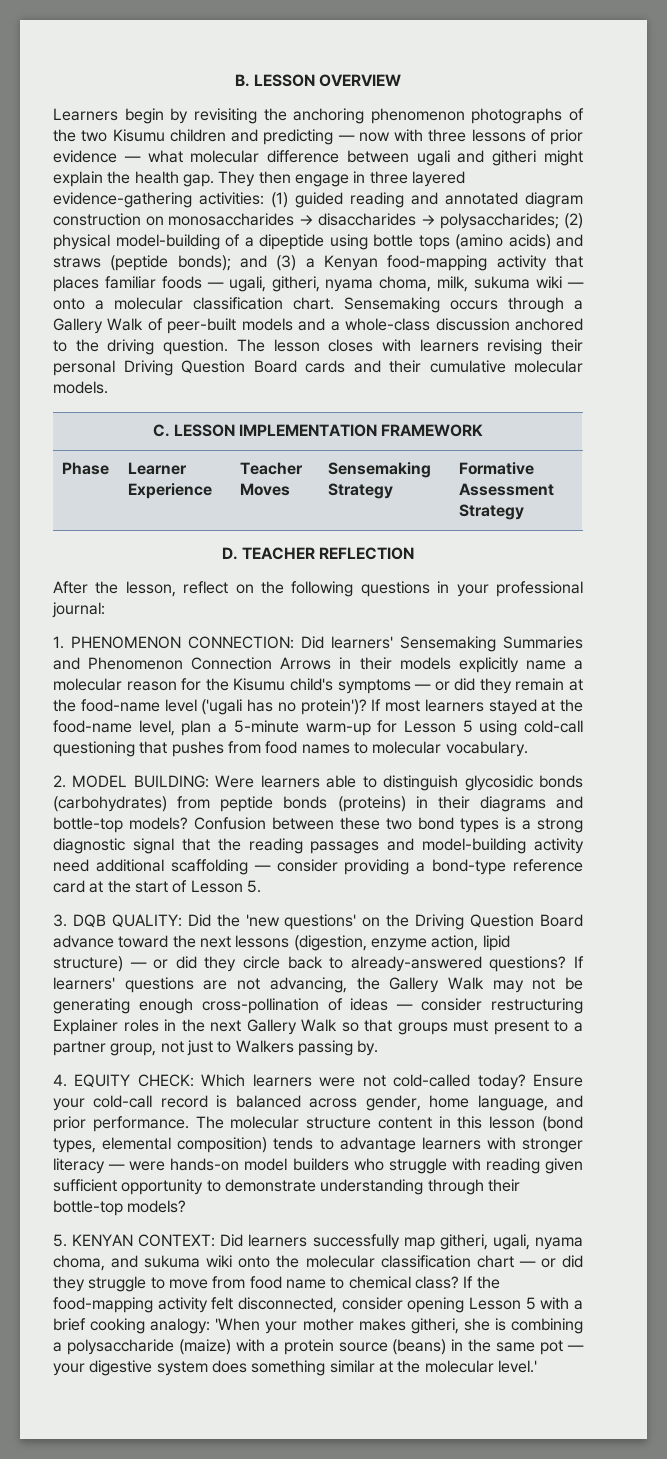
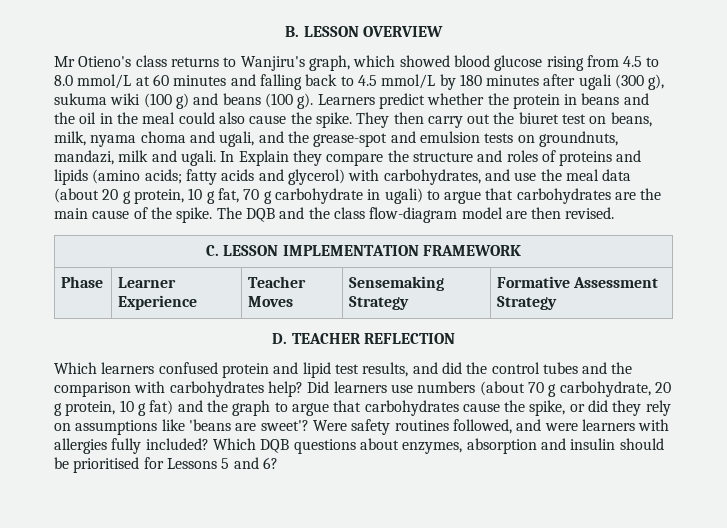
[53,108,584,124] [53,129,583,145] [53,150,583,166] [53,171,465,187] [53,192,583,208] [53,213,583,229] [53,234,583,250] [53,255,583,271] [53,276,585,292] [53,297,583,313] [53,318,583,334] [53,339,583,355] [53,360,583,376] [53,381,108,394] Learners begin by revisiting the anchoring phenomenon photographs of the two Kisumu children and predicting — now with three lessons of prior evidence — what molecular difference between ugali and githeri might explain the health gap. They then engage in three layered evidence-gathering activities: (1) guided reading and annotated diagram construction on monosaccharides → disaccharides → polysaccharides; (2) physical model-building of a dipeptide using bottle tops (amino acids) and straws (peptide bonds); and (3) a Kenyan food-mapping activity that places familiar foods — ugali, githeri, nyama choma, milk, sukuma wiki — onto a molecular classification chart. Sensemaking occurs through a Gallery Walk of peer-built models and a whole-class discussion anchored to the driving question. The lesson closes with learners revising their personal Driving Question Board cards and their cumulative molecular models. -> [54,55,660,71] [54,74,665,90] [54,93,649,109] [54,112,652,128] [54,131,618,147] [54,150,642,166] [54,169,632,185] [54,188,662,204] [54,207,615,223] Mr Otieno's class returns to Wanjiru's graph, which showed blood glucose rising from 4.5 to 8.0 mmol/L at 60 minutes and falling back to 4.5 mmol/L by 180 minutes after ugali (300 g), sukuma wiki (100 g) and beans (100 g). Learners predict whether the protein in beans and the oil in the meal could also cause the spike. They then carry out the biuret test on beans, milk, nyama choma and ugali, and the grease-spot and emulsion tests on groundnuts, mandazi, milk and ugali. In Explain they compare the structure and roles of proteins and lipids (amino acids; fatty acids and glycerol) with carbohydrates, and use the meal data (about 20 g protein, 10 g fat, 70 g carbohydrate in ugali) to argue that carbohydrates are the main cause of the spike. The DQB and the class flow-diagram model are then revised.
[53,581,583,597] [52,602,105,618] [53,636,583,652] [53,657,583,673] [53,678,583,694] [53,699,583,715] [53,720,583,736] [53,741,528,757] [53,775,584,791] [53,796,583,812] [53,817,583,833] [53,838,584,854] [53,859,583,875] [53,880,261,893] [53,914,584,930] [53,935,510,951] [53,956,585,972] [53,977,583,993] [53,998,583,1014] [53,1019,584,1035] [53,1040,379,1056] [53,1074,584,1090] [53,1095,583,1111] [53,1116,583,1132] [53,1137,583,1153] [53,1158,584,1174] [53,1179,520,1195] [53,1200,187,1216] [53,1234,583,1250] [53,1255,583,1271] [53,1276,500,1292] [53,1297,584,1313] [53,1318,584,1334] [53,1339,584,1355] [53,1360,537,1376] After the lesson, reflect on the following questions in your professional journal: // 1. PHENOMENON CONNECTION: Did learners' Sensemaking Summaries and Phenomenon Connection Arrows in their models explicitly name a molecular reason for the Kisumu child's symptoms — or did they remain at the food-name level ('ugali has no protein')? If most learners stayed at the food-name level, plan a 5-minute warm-up for Lesson 5 using cold-call questioning that pushes from food names to molecular vocabulary. // 2. MODEL BUILDING: Were learners able to distinguish glycosidic bonds (carbohydrates) from peptide bonds (proteins) in their diagrams and bottle-top models? Confusion between these two bond types is a strong diagnostic signal that the reading passages and model-building activity need additional scaffolding — consider providing a bond-type reference card at the start of Lesson 5. // 3. DQB QUALITY: Did the 'new questions' on the Driving Question Board advance toward the next lessons (digestion, enzyme action, lipid structure) — or did they circle back to already-answered questions? If learners' questions are not advancing, the Gallery Walk may not be generating enough cross-pollination of ideas — consider restructuring Explainer roles in the next Gallery Walk so that groups must present to a partner group, not just to Walkers passing by. // 4. EQUITY CHECK: Which learners were not cold-called today? Ensure your cold-call record is balanced across gender, home language, and prior performance. The molecular structure content in this lesson (bond types, elemental composition) tends to advantage learners with stronger literacy — were hands-on model builders who struggle with reading given sufficient opportunity to demonstrate understanding through their bottle-top models? // 5. KENYAN CONTEXT: Did learners successfully map githeri, ugali, nyama choma, and sukuma wiki onto the molecular classification chart — or did they struggle to move from food name to chemical class? If the food-mapping activity felt disconnected, consider opening Lesson 5 with a brief cooking analogy: 'When your mother makes githeri, she is combining a polysaccharide (maize) with a protein source (beans) in the same pot — your digestive system does something similar at the molecular level.' -> [54,362,633,378] [54,381,671,397] [54,400,671,416] [54,419,670,435] [54,438,664,454] [54,457,278,473] Which learners confused protein and lipid test results, and did the control tubes and the comparison with carbohydrates help? Did learners use numbers (about 70 g carbohydrate, 20 g protein, 10 g fat) and the graph to argue that carbohydrates cause the spike, or did they rely on assumptions like 'beans are sweet'? Were safety routines followed, and were learners with allergies fully included? Which DQB questions about enzymes, absorption and insulin should be prioritised for Lessons 5 and 6?

